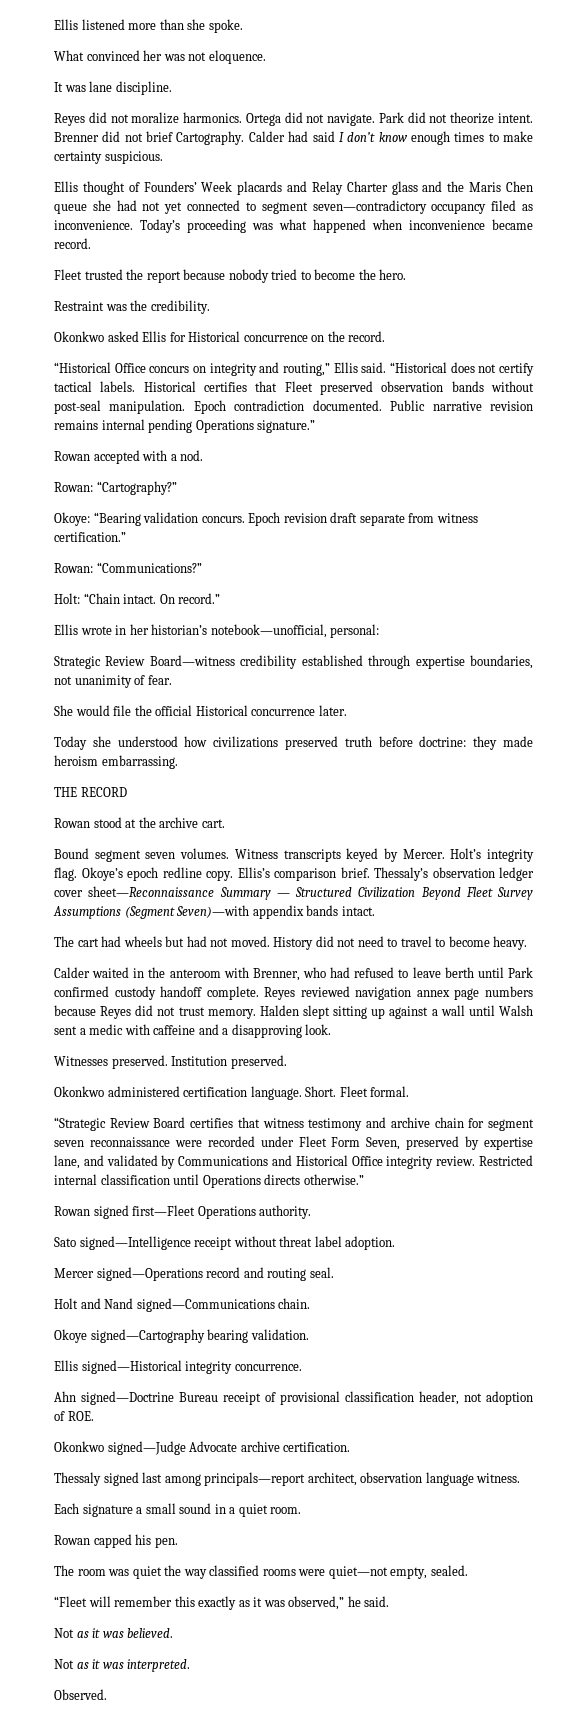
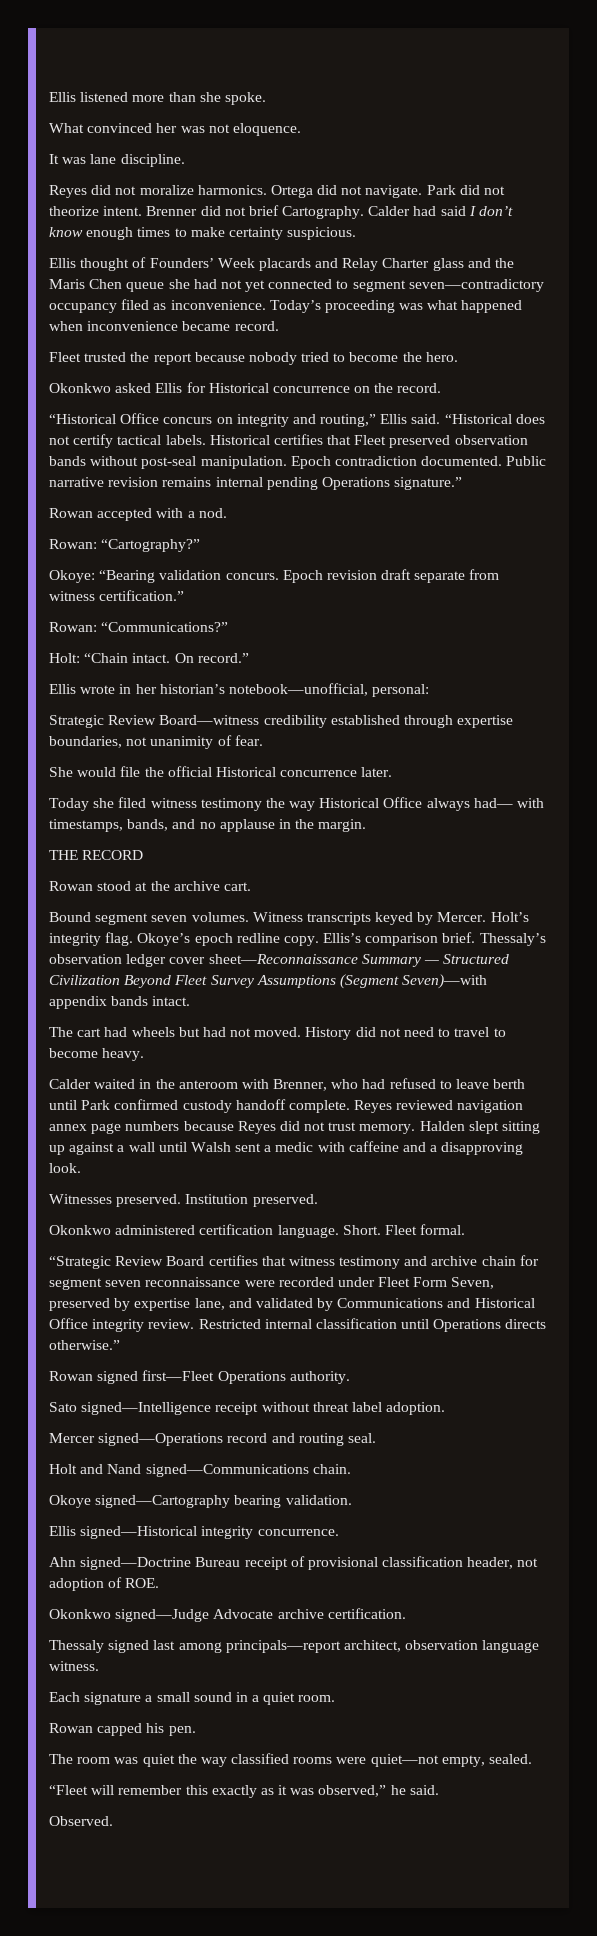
[54,300,210,314] // Restraint was the credibility. -> (458, 357) none
[117,736,533,750] [54,755,178,769] understood how civilizations preserved truth before doctrine: they made heroism embarrassing. -> [118,797,545,811] [49,819,367,832] filed witness testimony the way Historical Office always had— with timestamps, bands, and no applause in the margin.
[54,1628,174,1638] [54,1659,191,1672] // Not as it was believed. // Not as it was interpreted. -> (439, 1790) none

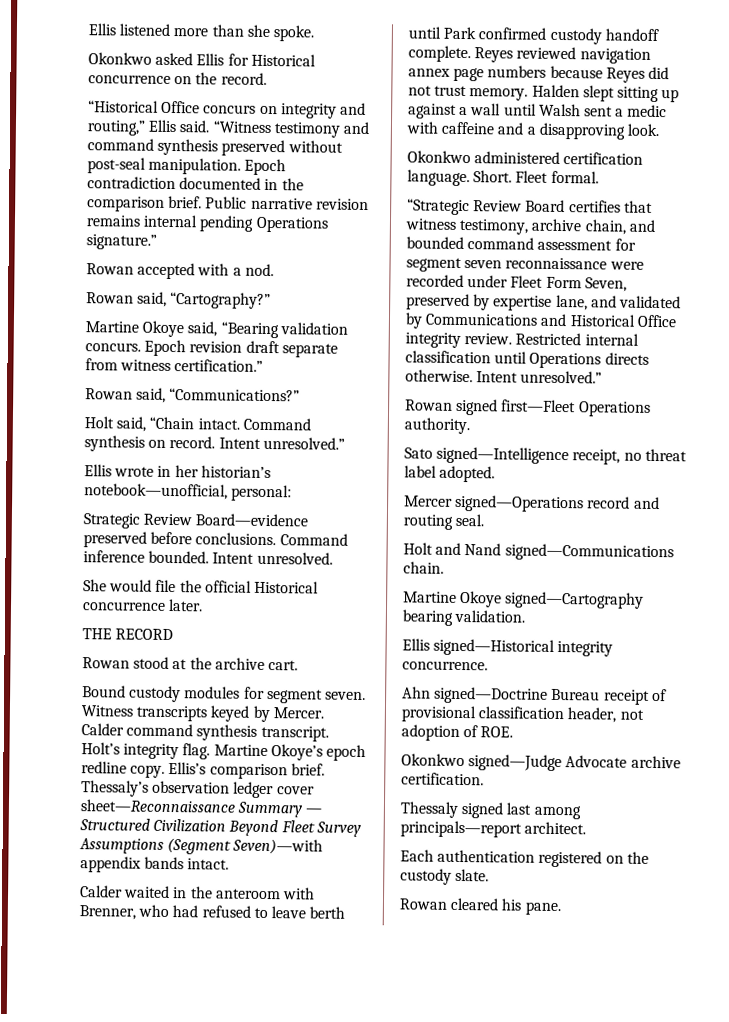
[49,123,301,136] [49,154,185,167] [49,185,506,198] [49,205,514,219] [49,227,357,240] [49,257,515,271] [49,279,544,292] [49,299,523,313] [49,321,279,331] [49,352,458,365] // What convinced her was not eloquence. // It was lane discipline. // Reyes did not moralize harmonics. Ortega did not navigate. Park did not theorize intent. Brenner did not brief Cartography. Calder had said I don’t know enough times to make certainty suspicious. // Ellis thought of Founders’ Week placards and Relay Charter glass and the Maris Chen queue she had not yet connected to segment seven—contradictory occupancy filed as inconvenience. Today’s proceeding was what happened when inconvenience became record. // Fleet trusted the report because nobody tried to become the hero. -> (314, 33) none
[444,414,545,424] [49,434,528,448] [49,456,86,466] “Historical does not certify tactical labels. Historical certifies that Fleet preserved observation bands -> [212,120,370,138] [87,138,286,157] “Witness testimony and command synthesis preserved
[421,456,503,466] documented. -> [179,177,304,191] [87,195,203,212] documented in the comparison brief.
[49,539,97,549] Rowan: -> [86,291,168,307] Rowan said,
[49,570,95,583] Okoye: -> [85,320,218,338] Martine Okoye said,
[49,622,97,632] Rowan: -> [85,387,167,403] Rowan said,
[49,653,249,663] Holt: “Chain intact. On record.” -> [84,416,311,432] [84,435,345,452] Holt said, “Chain intact. Command synthesis on record. Intent unresolved.”
[159,715,514,728] [49,735,263,749] Board—witness credibility established through expertise boundaries, not unanimity of fear. -> [195,513,309,527] [83,531,348,548] [83,550,333,565] Board—evidence preserved before conclusions. Command inference bounded. Intent unresolved.
[49,797,545,811] [49,819,367,832] // Today she filed witness testimony the way Historical Office always had— with timestamps, bands, and no applause in the margin. -> (204, 605) none
[95,912,249,925] segment seven volumes. -> [129,685,366,704] custody modules for segment seven.
(487, 917) none -> [81,723,329,742] Calder command synthesis transcript.
(134, 939) none -> [213,744,268,757] Martine
[49,1027,506,1040] [49,1048,145,1061] // The cart had wheels but had not moved. History did not need to travel to become heavy. -> (230, 864) none
[49,1194,318,1207] // Witnesses preserved. Institution preserved. -> (660, 130) none
[339,1256,516,1269] testimony and archive chain -> [459,218,656,235] [406,236,613,251] testimony, archive chain, and bounded command assessment
[49,1340,120,1350] otherwise.” -> [405,369,603,384] otherwise. Intent unresolved.”
[215,1402,310,1415] receipt without -> [572,449,642,465] receipt, no
[386,1402,446,1415] adoption. -> [439,465,496,483] adopted.
(351, 1469) none -> [403,591,457,603] Martine
[343,1640,540,1653] [49,1661,99,1671] [49,1692,336,1705] [49,1723,196,1736] [49,1753,533,1767] [49,1785,439,1798] [49,1816,113,1826] architect, observation language witness. // Each signature a small sound in a quiet room. // Rowan capped his pen. // The room was quiet the way classified rooms were quiet—not empty, sealed. // “Fleet will remember this exactly as it was observed,” he said. // Observed. -> [524,821,587,835] [400,849,649,868] [400,868,490,885] [399,897,561,916] architect. // Each authentication registered on the custody slate. // Rowan cleared his pane.

